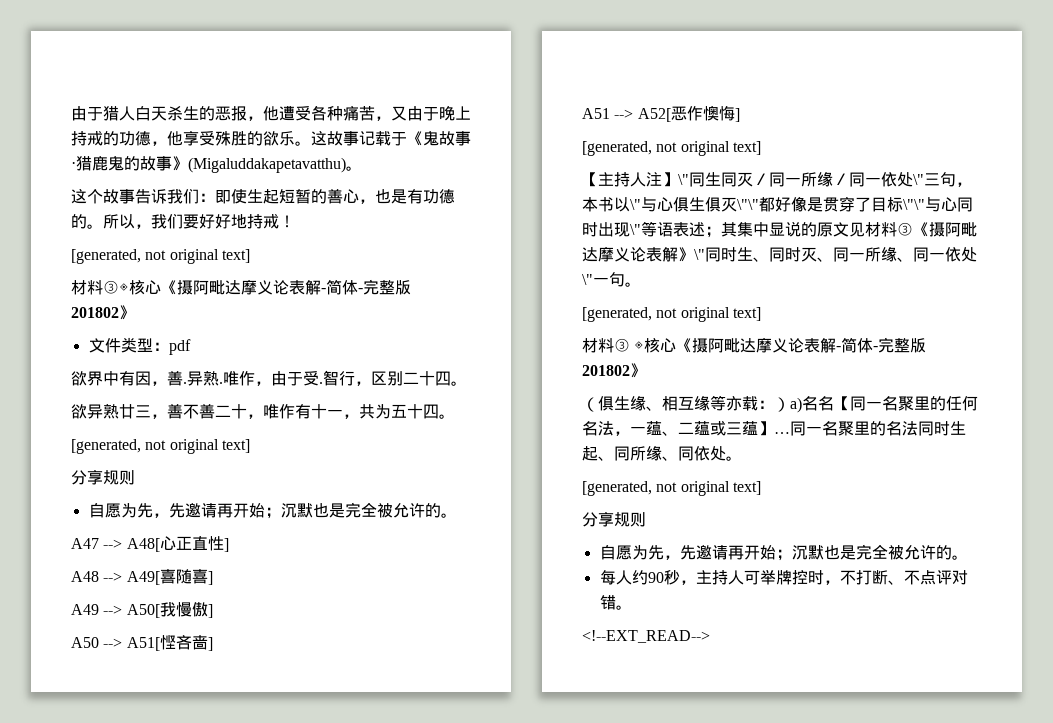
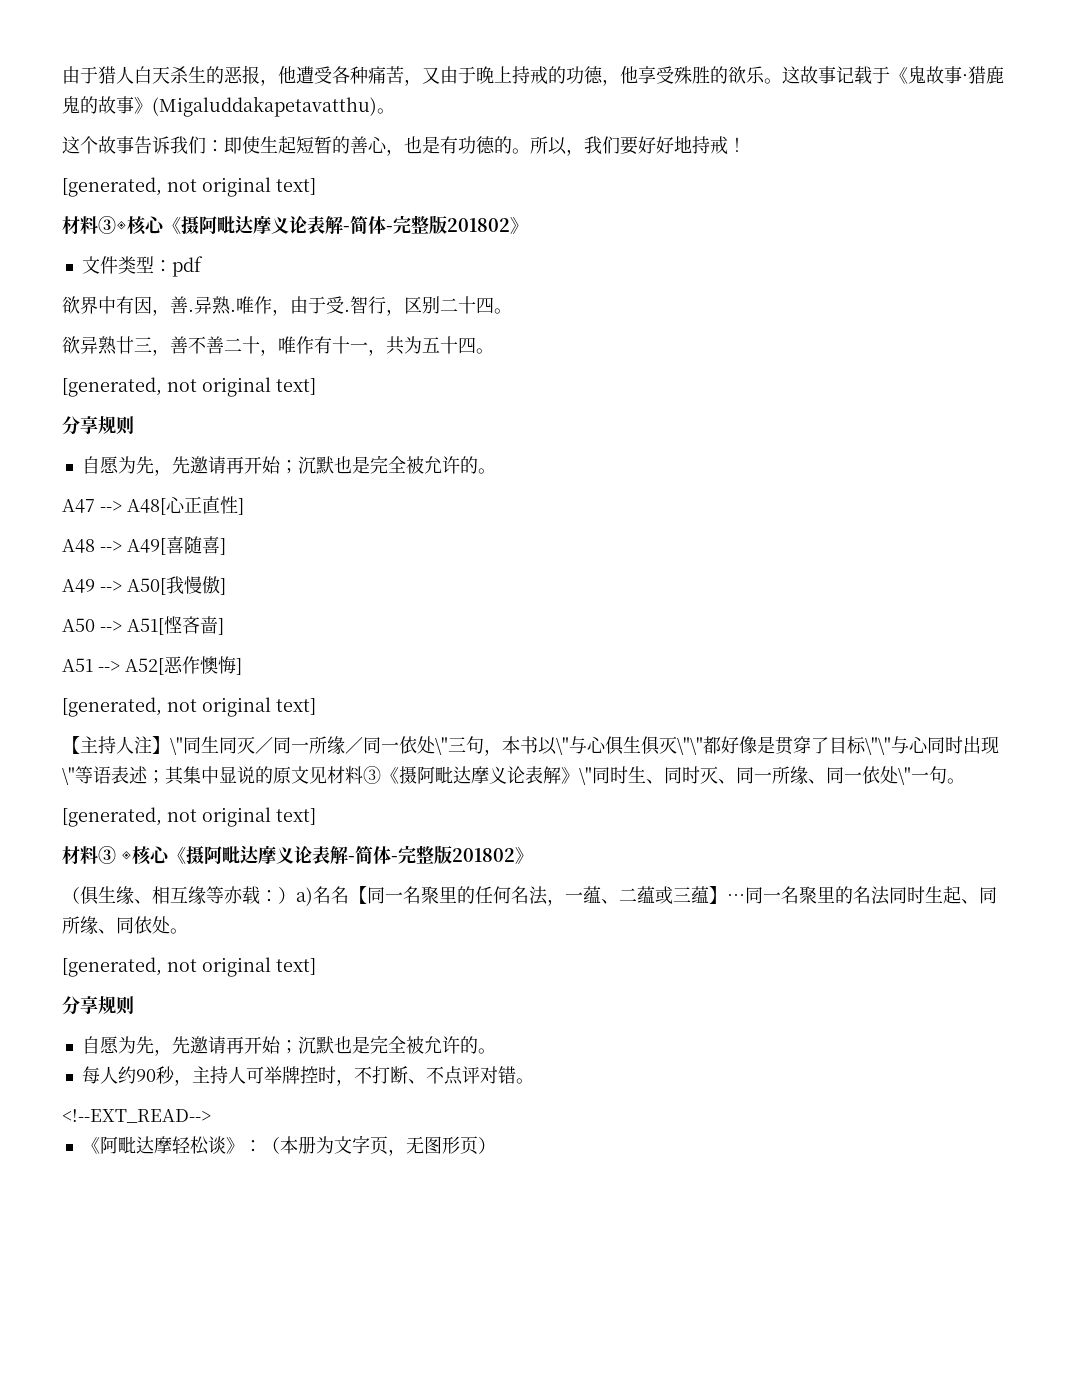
(710, 636) none -> [81,1135,496,1156] // 《阿毗达摩轻松谈》：（本册为文字页，无图形页）

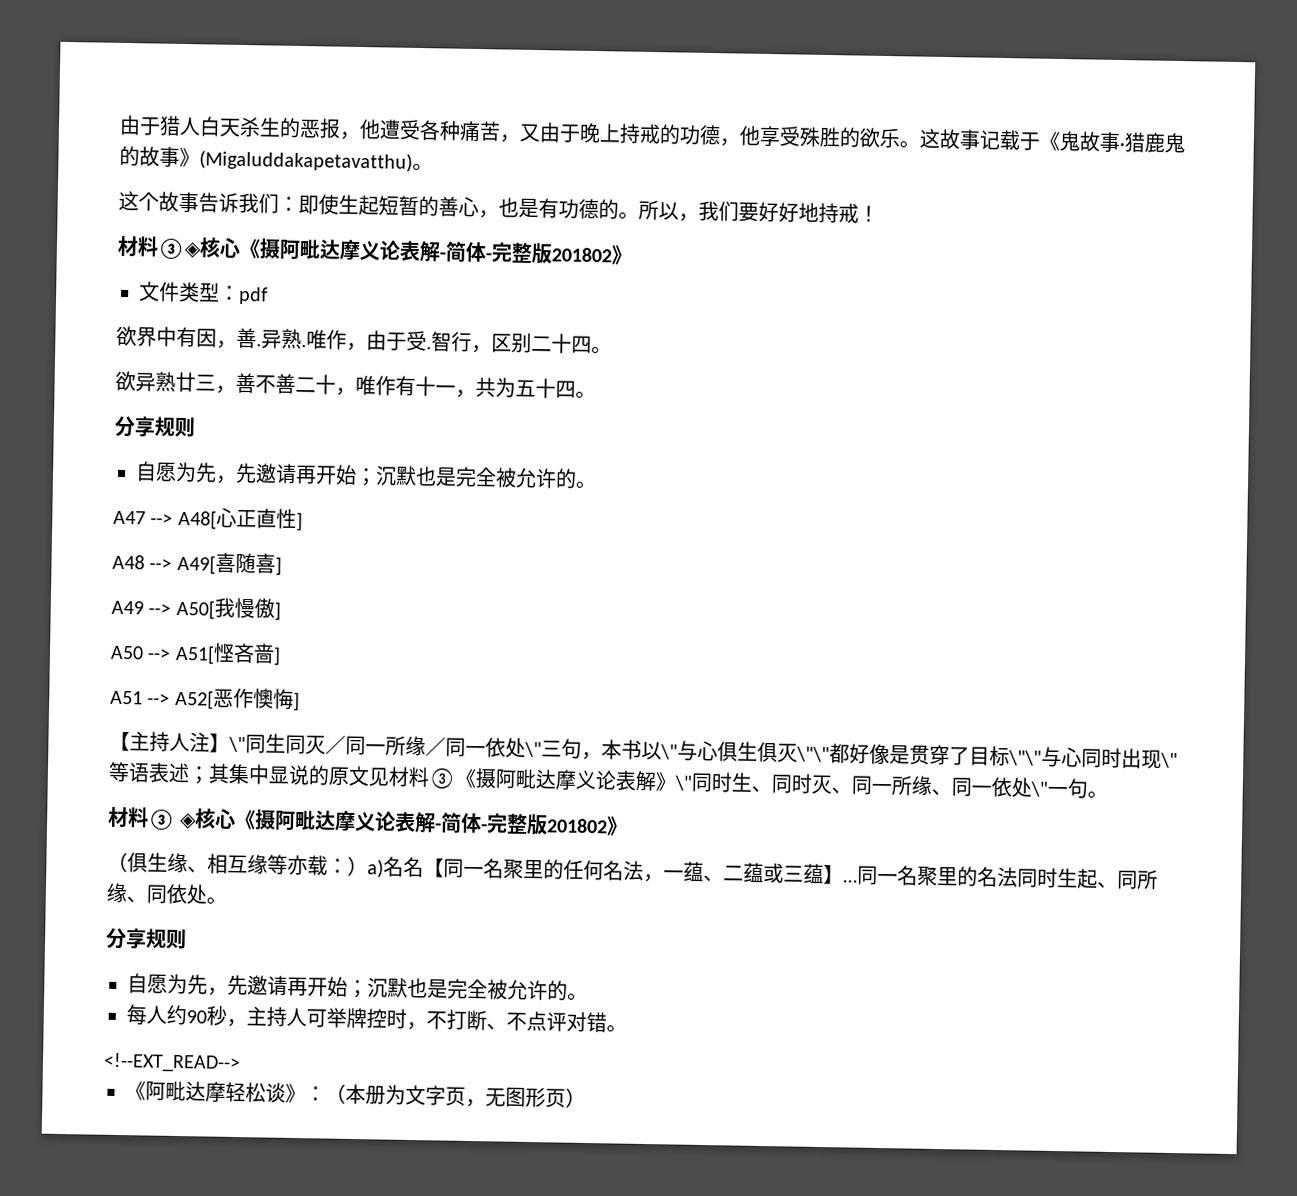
[62,177,316,197] // [generated, not original text] -> (879, 213) none
[62,377,316,397] // [generated, not original text] -> (596, 395) none
[62,697,316,717] // [generated, not original text] -> (300, 701) none
[62,807,316,827] // [generated, not original text] -> (1108, 794) none
[62,957,316,977] // [generated, not original text] -> (227, 900) none

